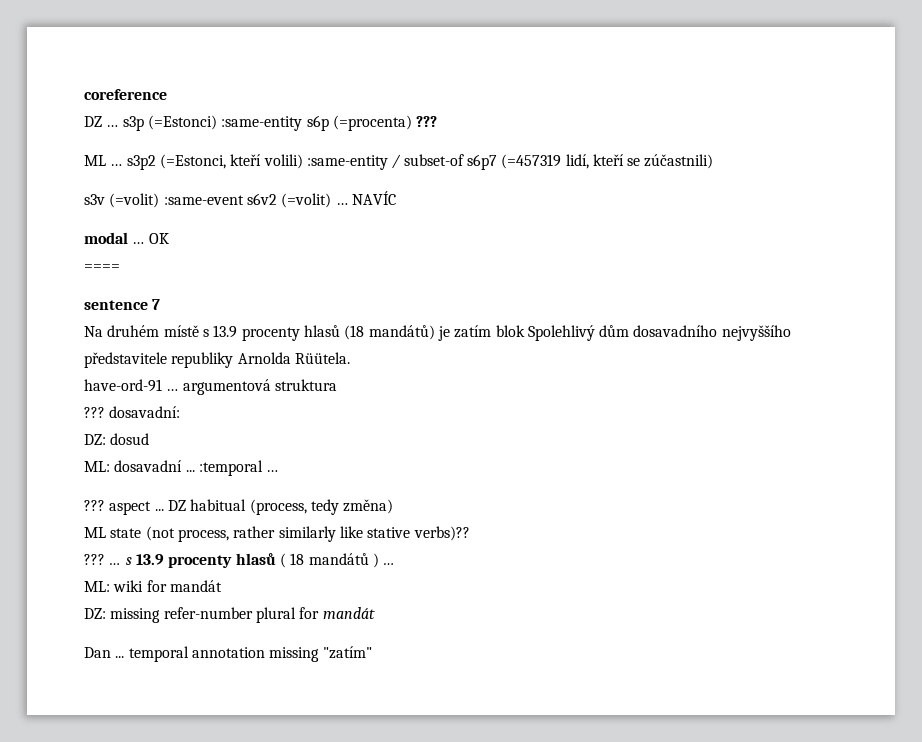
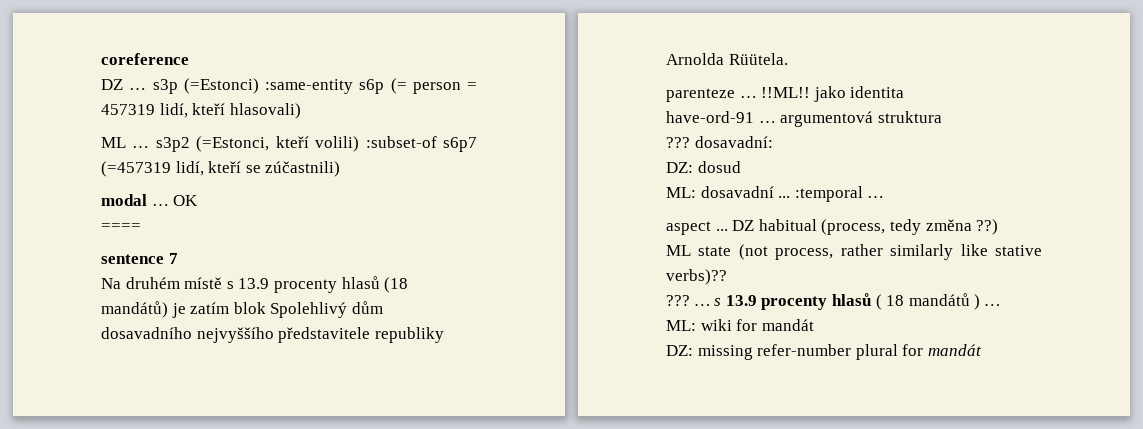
[332,115,438,131] (=procenta) ??? -> [390,78,477,94] [101,103,301,119] (= person = 457319 lidí, kteří hlasovali)
[306,154,464,170] :same-entity / subset-of -> [365,136,437,148] :subset-of
[84,191,396,208] // s3v (=volit) :same-event s6v2 (=volit) … NAVÍC -> (341, 169) none
(350, 358) none -> [666,86,905,102] // parenteze … !!ML!! jako identita
[84,500,105,511] ??? -> (885, 197) none
[343,499,394,514] změna) -> [925,219,999,235] změna ??)
[84,646,372,662] // Dan ... temporal annotation missing "zatím" -> (982, 350) none

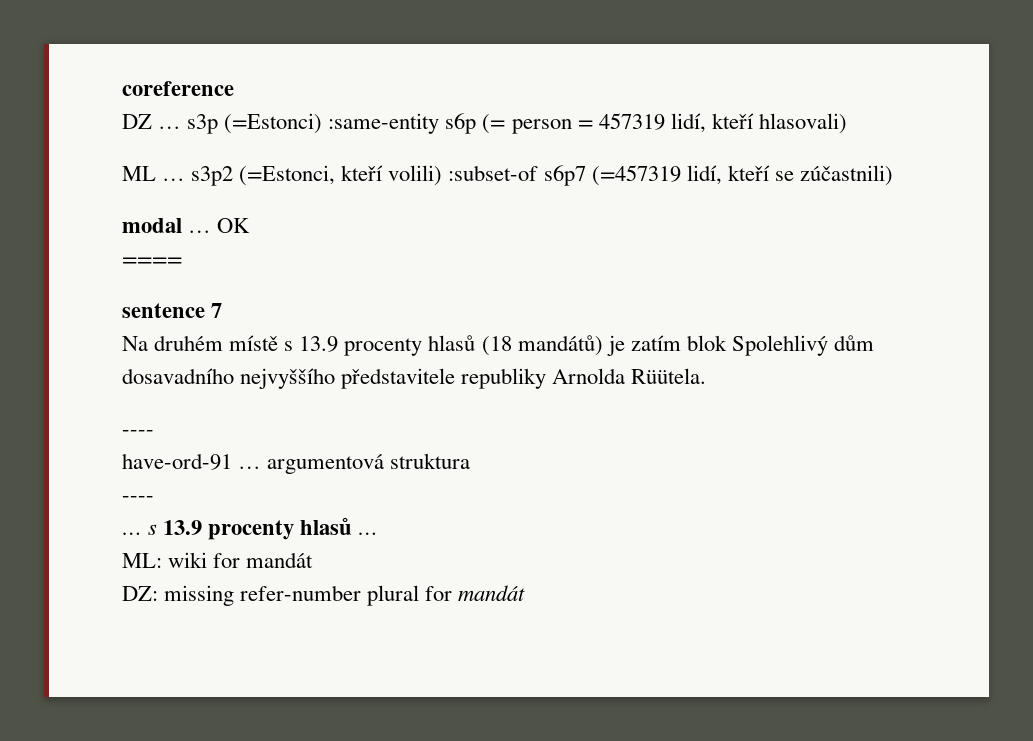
[666,86,905,102] parenteze … !!ML!! jako identita -> [122,430,154,436] ----
[666,136,773,148] [666,161,741,173] [666,186,885,202] [666,219,999,235] [666,244,1042,260] [666,269,727,285] [666,295,690,306] ??? dosavadní: // DZ: dosud // ML: dosavadní ... :temporal … // aspect ... DZ habitual (process, tedy změna ??) // ML state (not process, rather similarly like stative verbs)?? // ??? -> [122,496,154,502] ---- //
[875,293,981,310] ( 18 mandátů ) -> (353, 526) none

